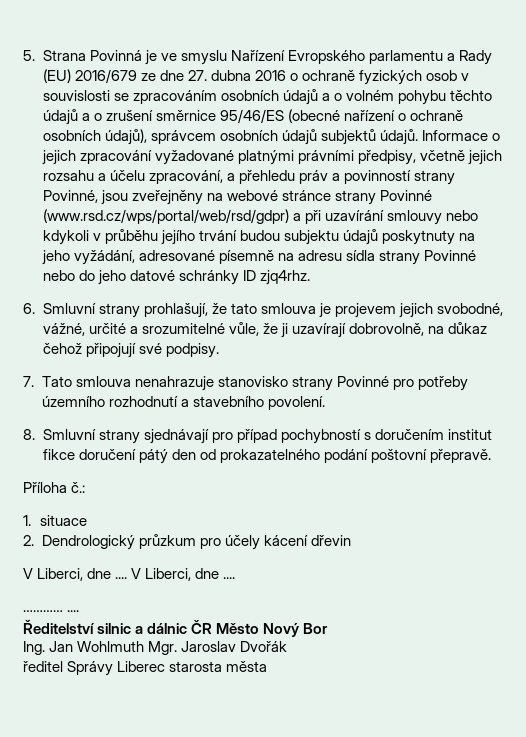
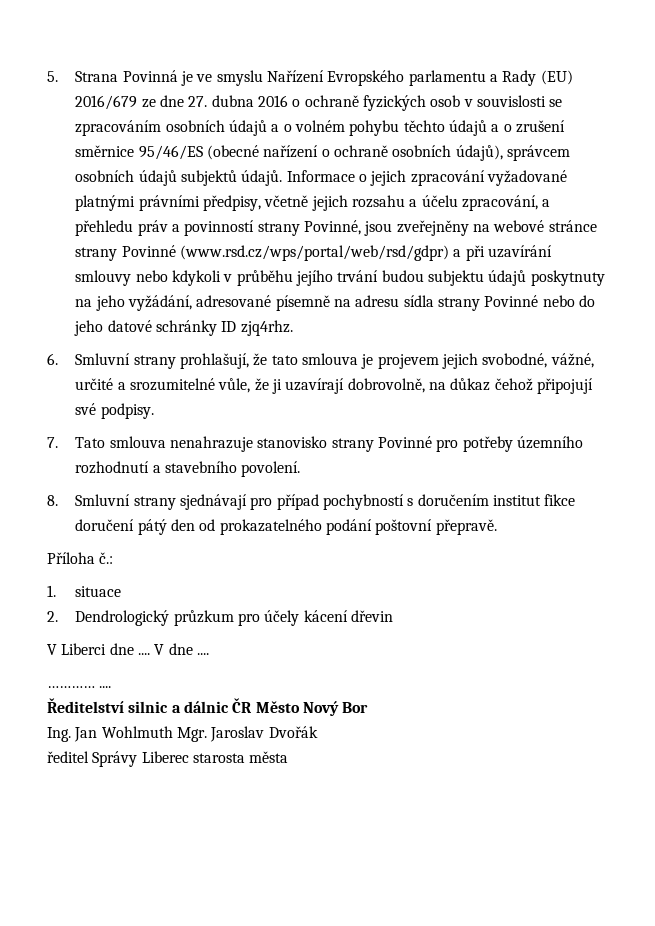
[37,568,84,581] Liberci, -> [61,643,107,655] Liberci
[145,568,192,581] Liberci, -> (165, 649) none

